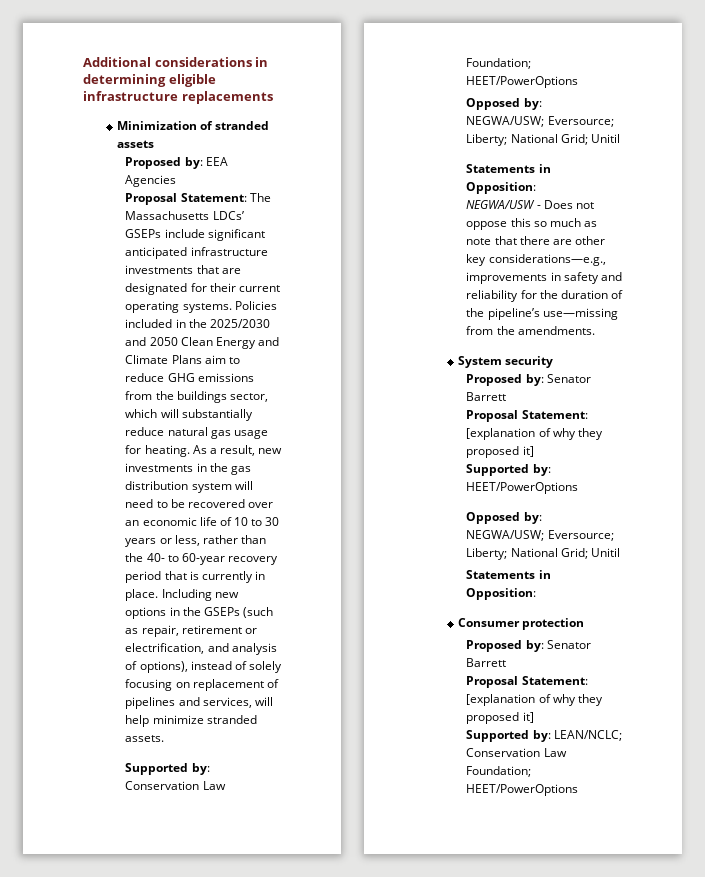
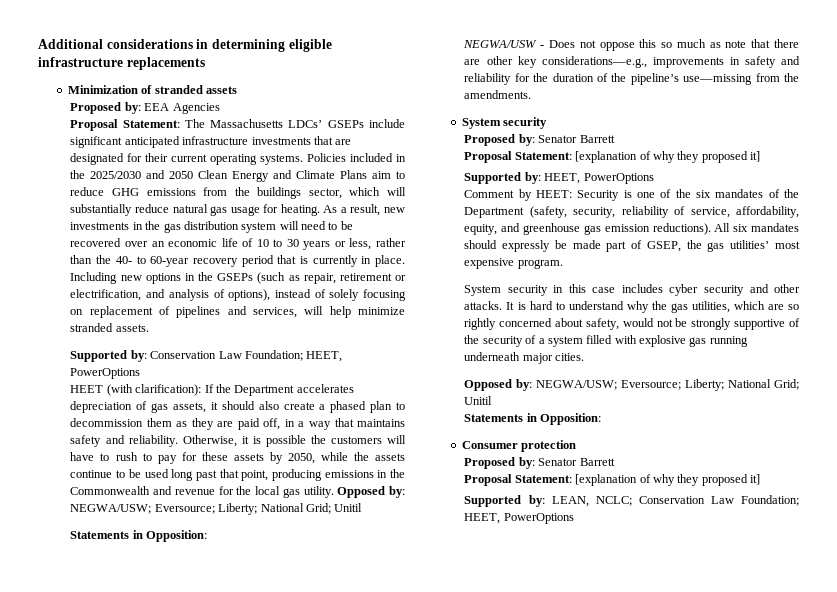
[466,76,579,88] HEET/PowerOptions // -> [306,351,343,362] [70,368,141,379] [70,384,354,396] [70,401,405,413] [70,418,406,430] [70,435,407,447] [70,452,405,464] [70,469,406,481] [70,486,334,498] HEET, PowerOptions // HEET (with clarification): If the Department accelerates depreciation of gas assets, it should also create a phased plan to decommission them as they are paid off, in a way that maintains safety and reliability. Otherwise, it is possible the customers will have to rush to pay for these assets by 2050, while the assets continue to be used long past that point, producing emissions in the Commonwealth and revenue for the local gas utility.
[466,482,579,494] HEET/PowerOptions -> [544,173,654,184] [464,189,799,201] [464,206,799,218] [464,223,799,235] [464,240,800,252] [464,258,563,269] [464,284,800,296] [464,301,799,313] [464,318,800,330] [464,335,748,347] [464,352,585,364] HEET, PowerOptions // Comment by HEET: Security is one of the six mandates of the Department (safety, security, reliability of service, affordability, equity, and greenhouse gas emission reductions). All six mandates should expressly be made part of GSEP, the gas utilities’ most expensive program. // System security in this case includes cyber security and other attacks. It is hard to understand why the gas utilities, which are so rightly concerned about safety, would not be strongly supportive of the security of a system filled with explosive gas running underneath major cities.
[553,730,622,741] [466,748,567,757] [466,766,532,777] [466,784,579,796] LEAN/NCLC; Conservation Law Foundation; HEET/PowerOptions -> [551,495,799,507] [464,513,574,524] LEAN, NCLC; Conservation Law Foundation; HEET, PowerOptions

